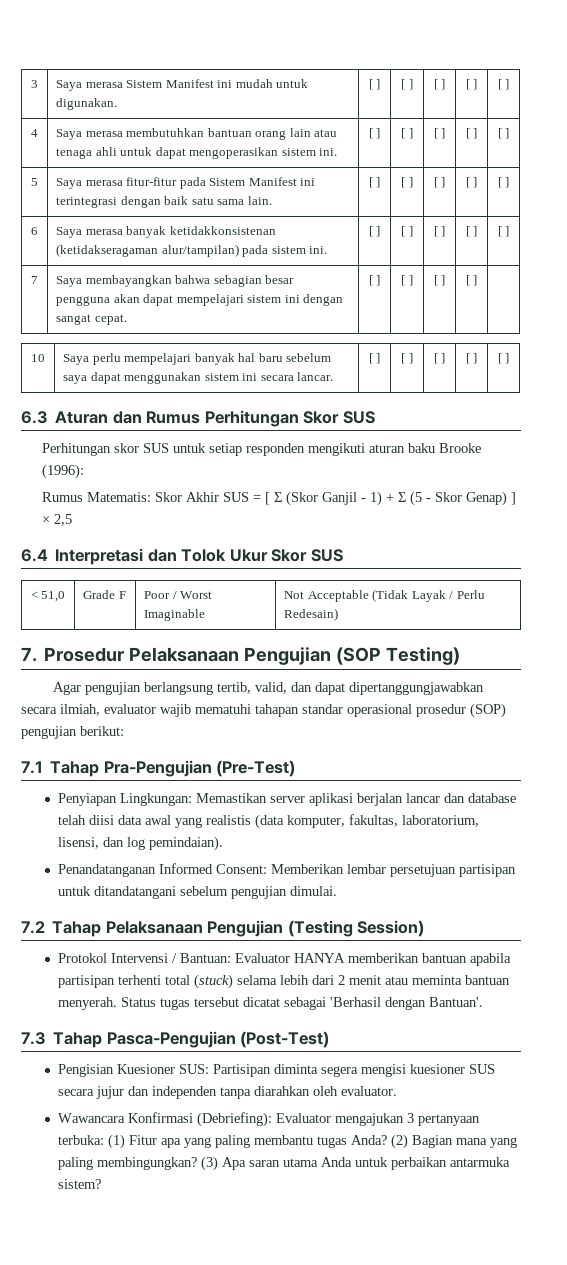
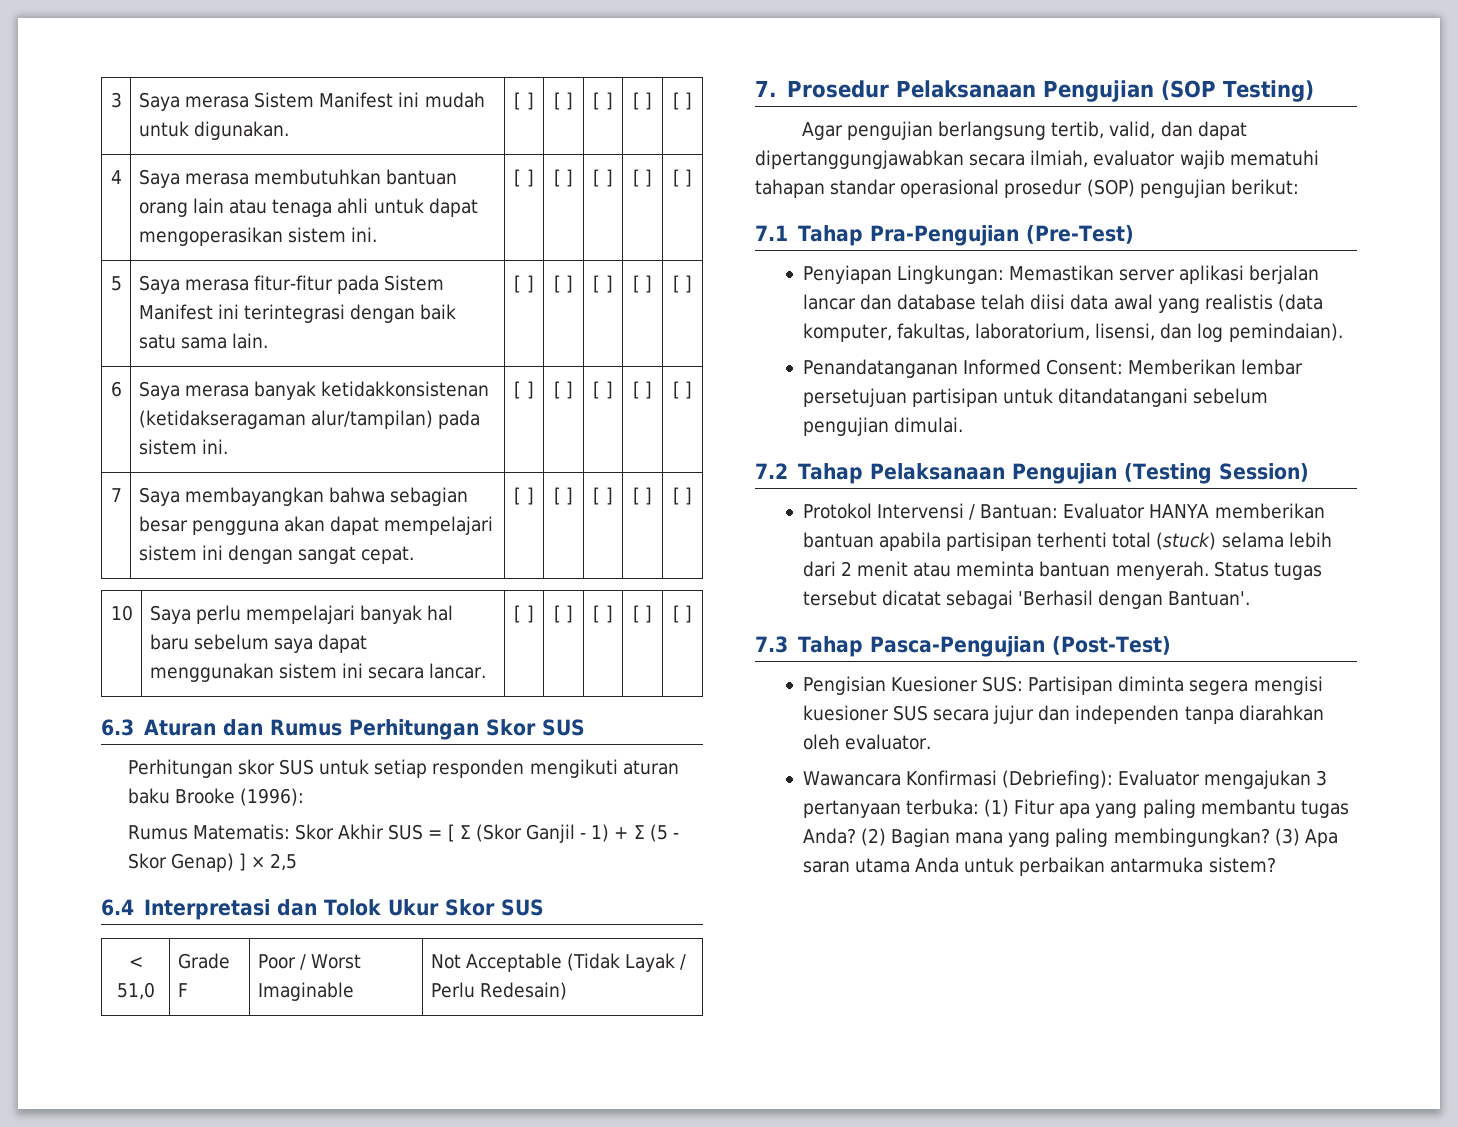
(478, 280) none -> [672,487,693,505] [ ]

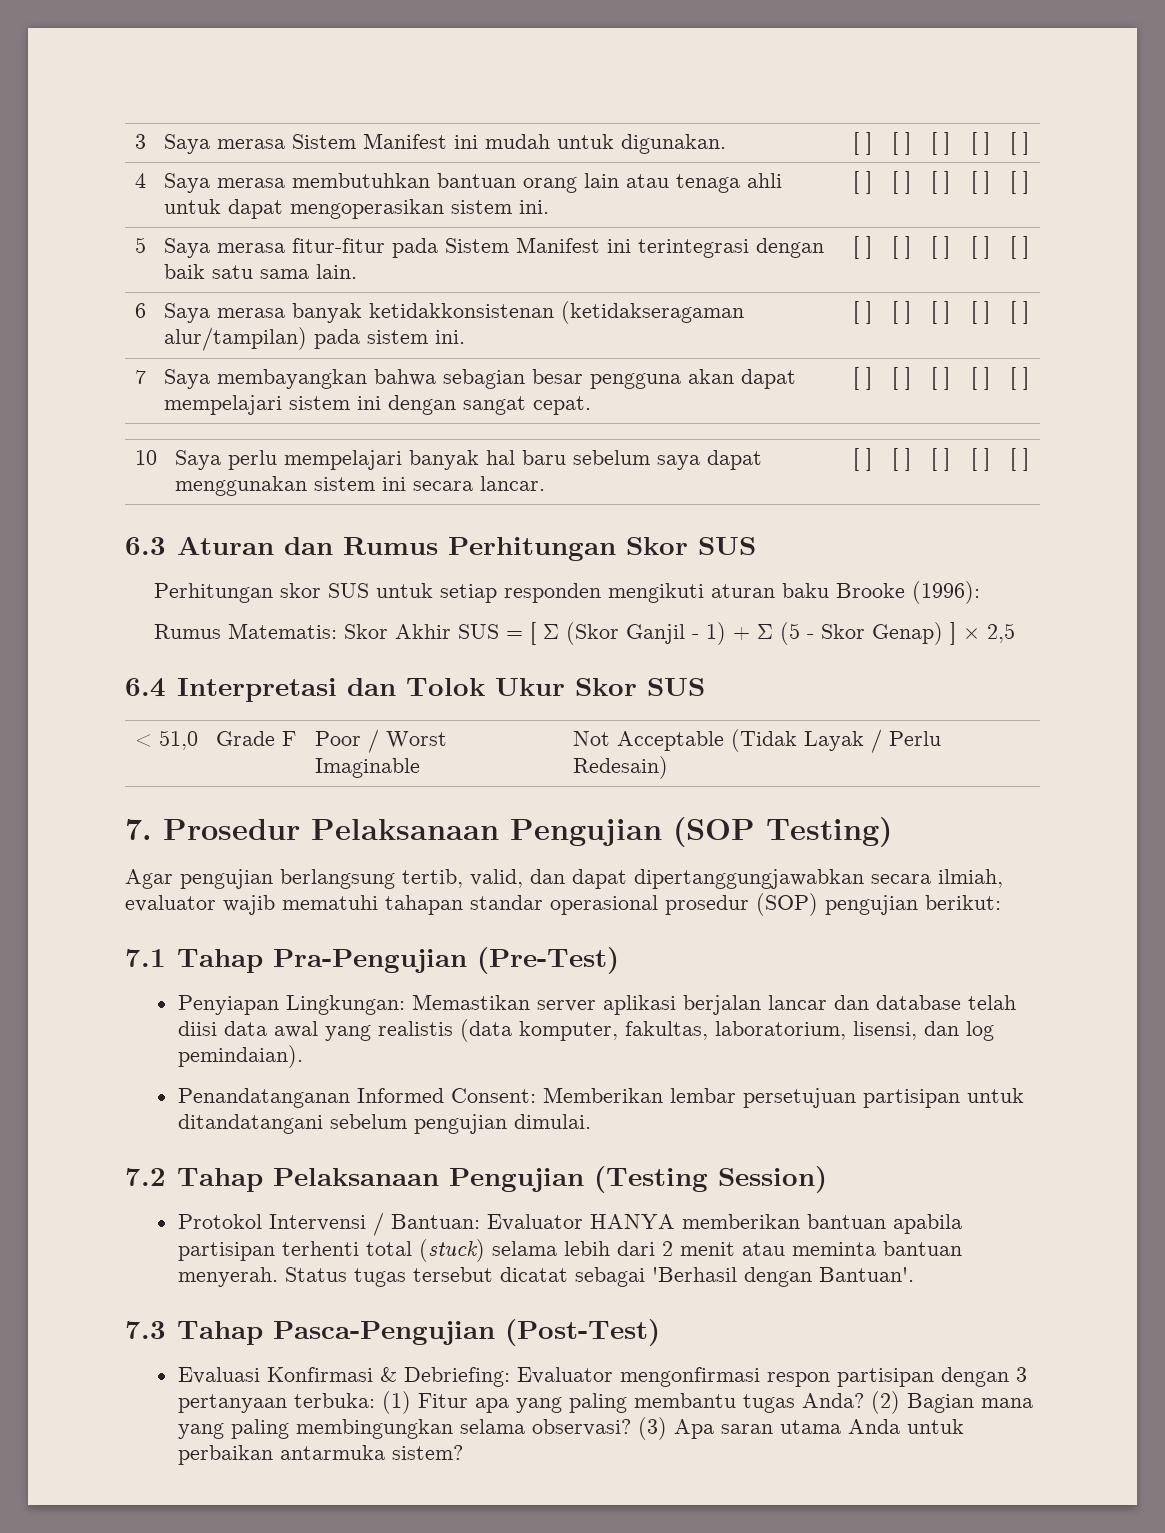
[802,676,1323,695] [802,705,1324,724] [802,734,931,750] [802,770,1312,789] Pengisian Kuesioner SUS: Partisipan diminta segera mengisi kuesioner SUS secara jujur dan independen tanpa diarahkan oleh evaluator. // Wawancara Konfirmasi (Debriefing): Evaluator mengajukan -> [177,1367,1009,1387] Evaluasi Konfirmasi & Debriefing: Evaluator mengonfirmasi respon partisipan dengan
[1113,828,1270,847] membingungkan? -> [295,1419,631,1439] membingungkan selama observasi?

